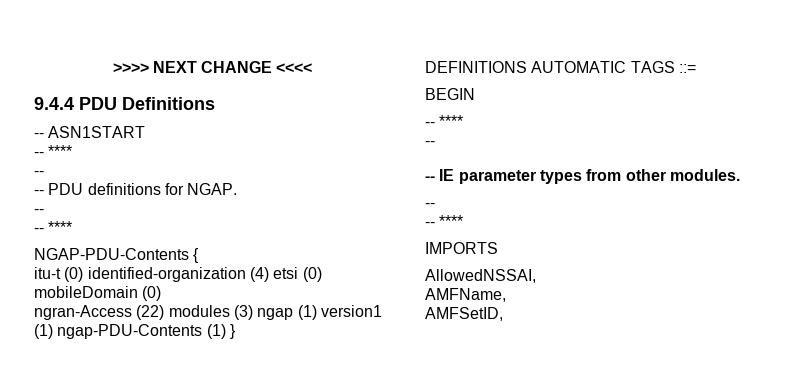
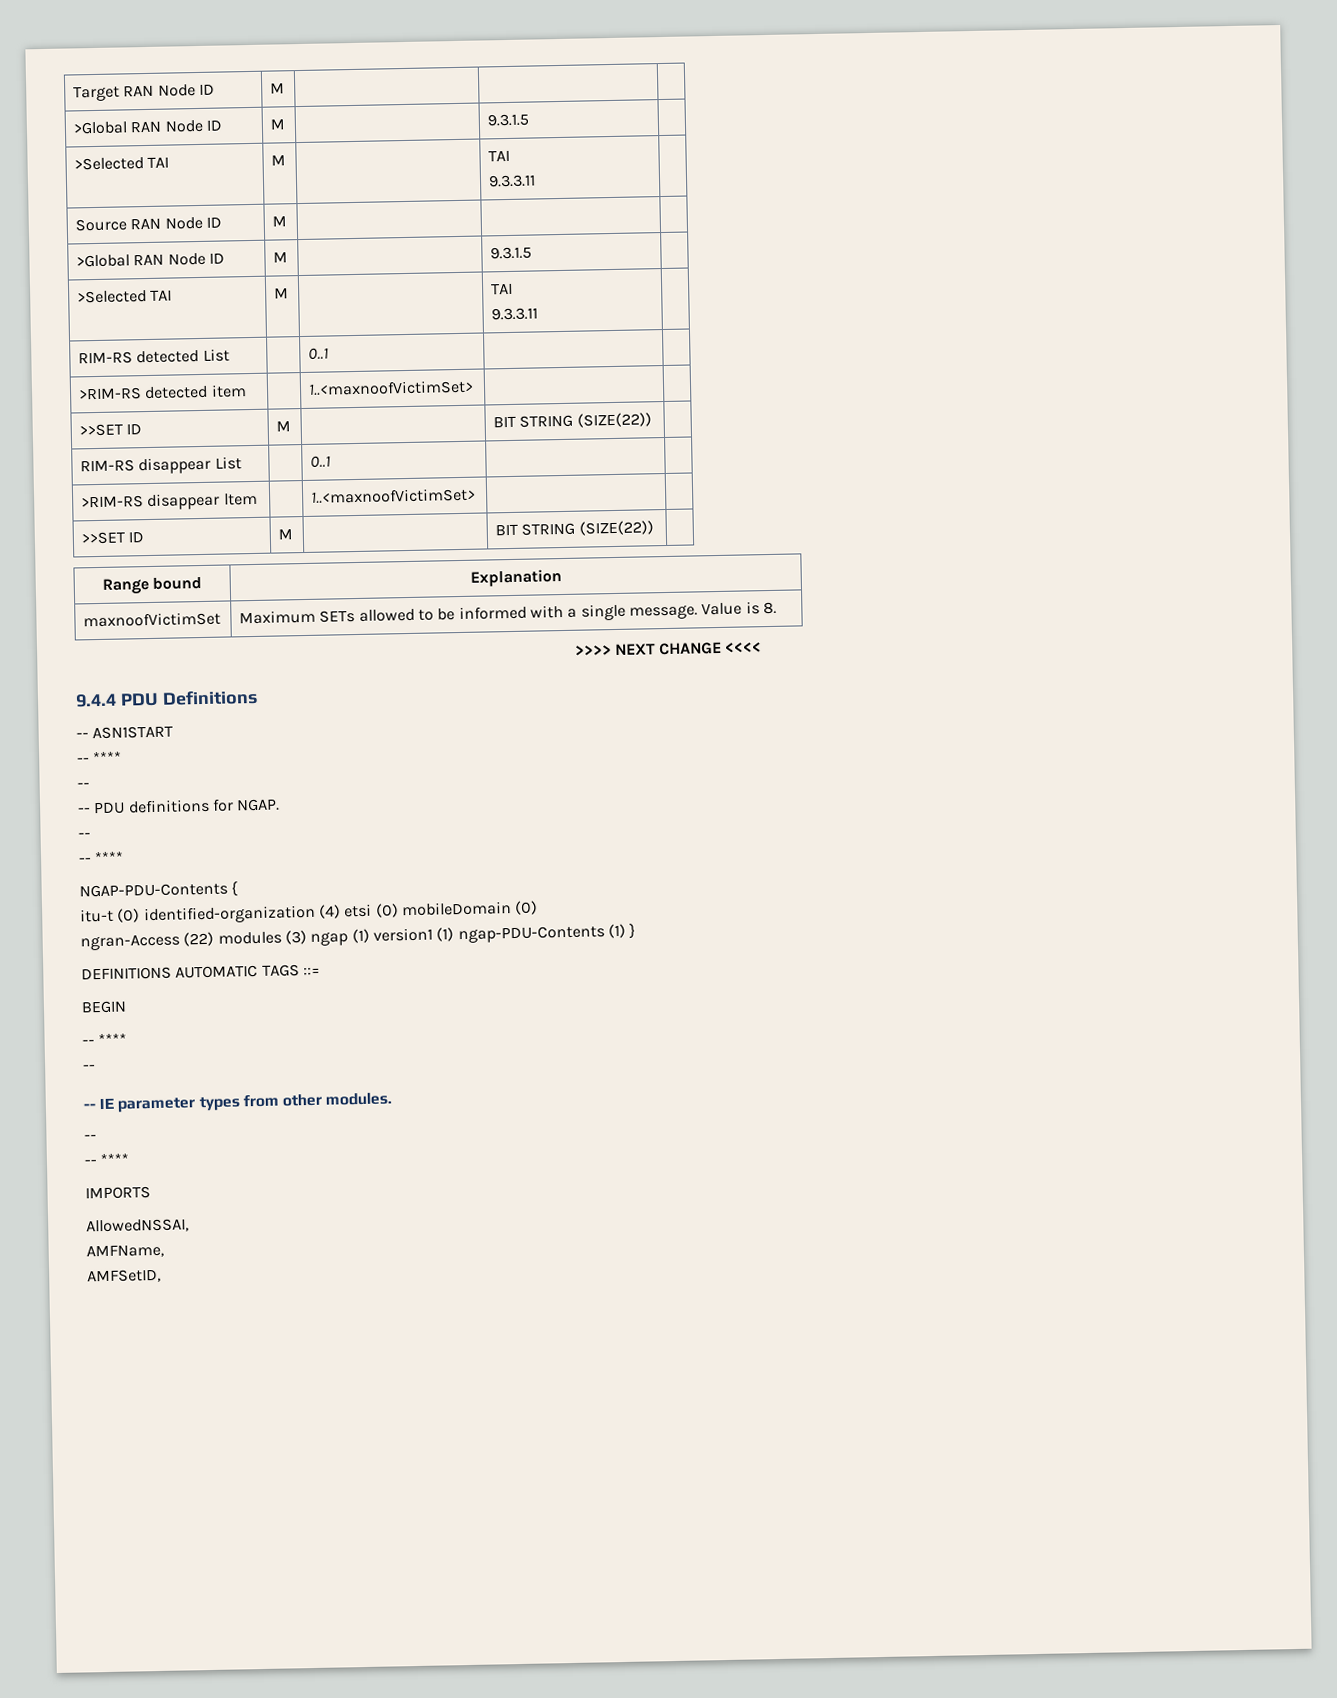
(112, 68) none -> [73,83,216,102] [270,82,286,94] [73,119,223,135] [270,118,286,130] [487,113,530,127] [74,156,170,171] [271,154,287,166] [488,149,511,162] [488,174,537,188] [75,216,223,232] [272,215,288,227] [76,252,226,268] [273,251,289,263] [490,246,533,260] [77,289,173,304] [274,287,290,299] [491,282,514,295] [491,307,539,321] [78,348,230,365] [308,347,330,360] [78,384,247,401] [308,379,475,396] [79,423,143,437] [276,420,292,432] [493,412,652,428] [80,456,242,475] [310,455,332,468] [81,492,258,511] [310,487,477,504] [81,531,145,545] [278,528,294,540] [495,520,654,536] [101,576,203,595] [469,569,562,587] [83,611,222,628] [239,601,778,625] Target RAN Node ID | M | | | // >Global RAN Node ID | M | | 9.3.1.5 | // >Selected TAI | M | | TAI // 9.3.3.11 | // Source RAN Node ID | M | | | // >Global RAN Node ID | M | | 9.3.1.5 | // >Selected TAI | M | | TAI // 9.3.3.11 | // RIM-RS detected List | | 0..1 | | // >RIM-RS detected item | | 1..<maxnoofVictimSet> | | // >>SET ID | M | | BIT STRING (SIZE(22)) | // RIM-RS disappear List | | 0..1 | | // >RIM-RS disappear ltem | | 1..<maxnoofVictimSet> | | // >>SET ID | M | | BIT STRING (SIZE(22)) | // Range bound | Explanation // maxnoofVictimSet | Maximum SETs allowed to be informed with a single message. Value is 8. //

